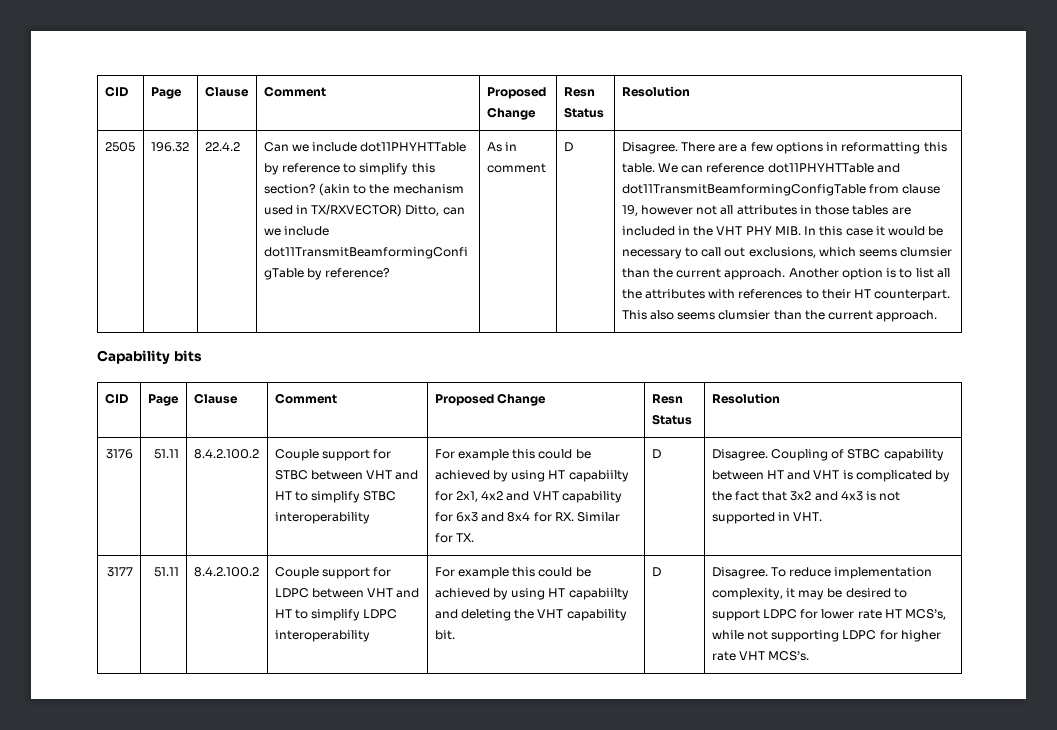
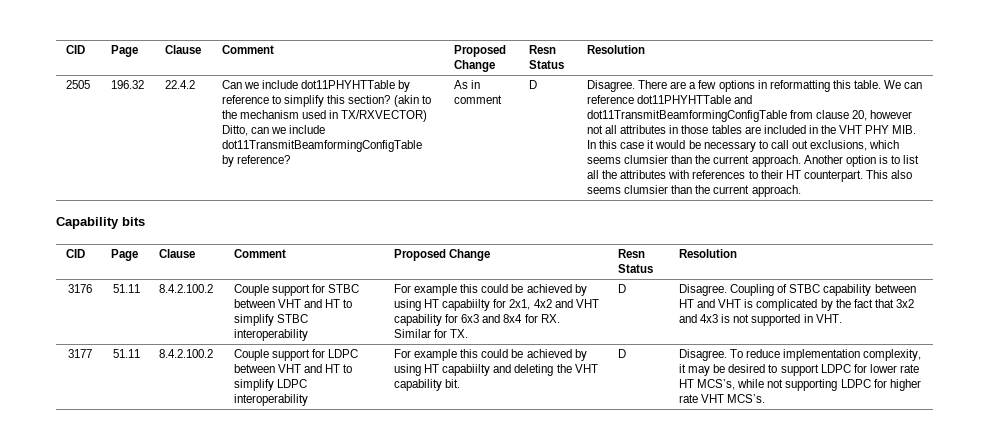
[621,205,638,216] 19, -> [852,110,868,121] 20,

